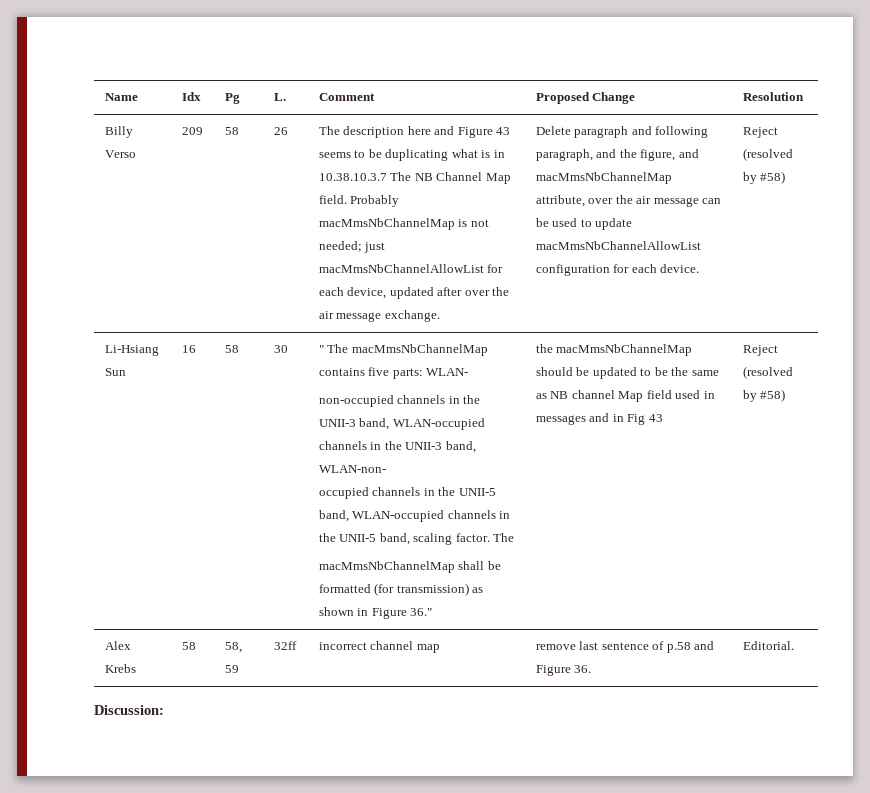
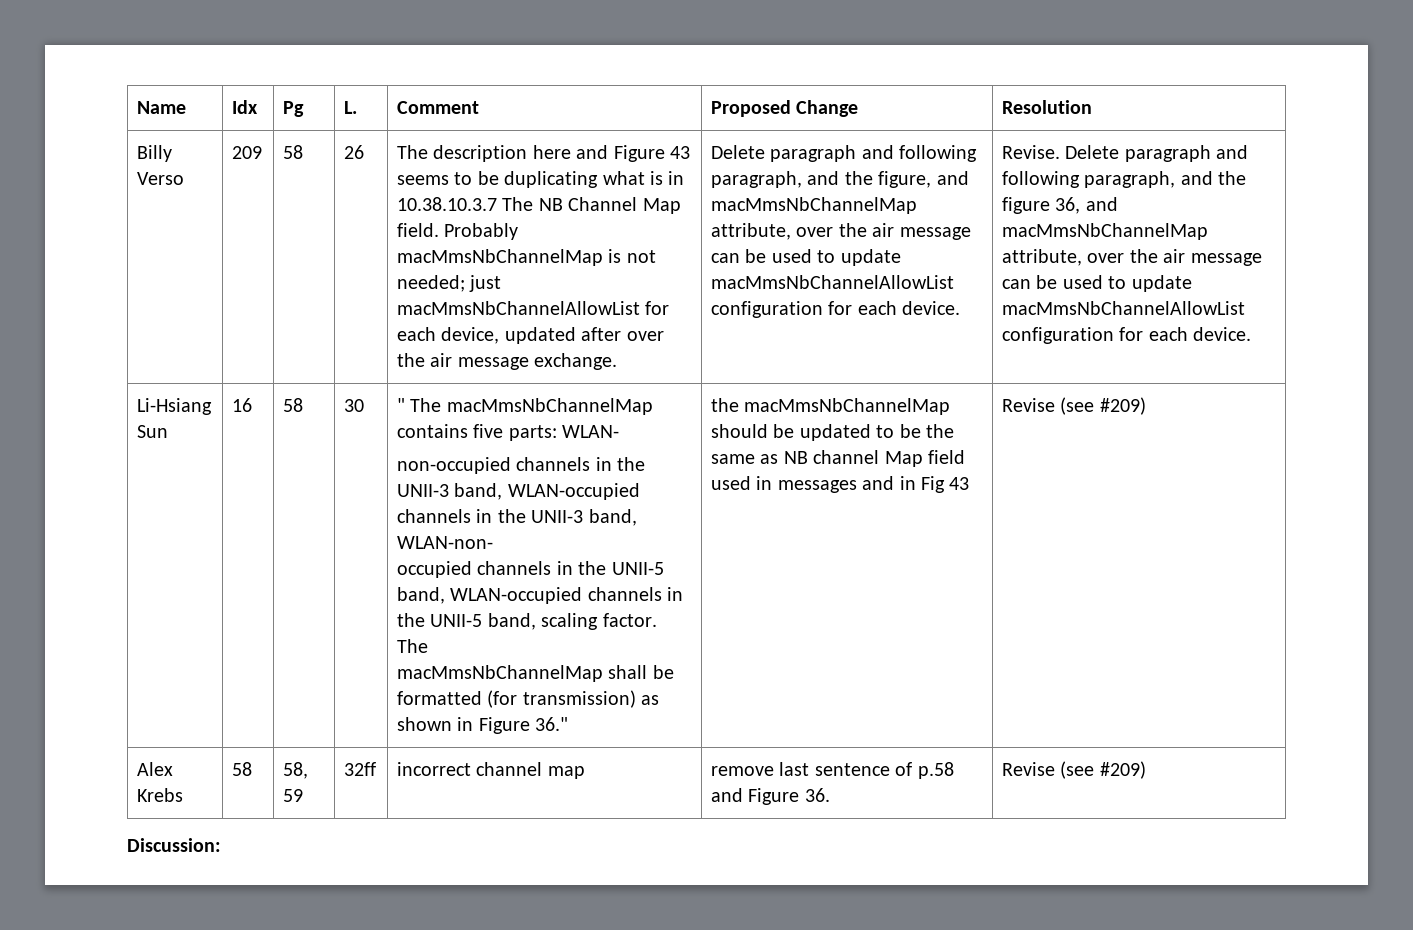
[742,127,778,138] [742,148,793,161] [742,171,786,184] Reject (resolved by #58) -> [1002,145,1249,162] [1002,171,1247,188] [1002,197,1118,214] [1002,223,1209,240] [1002,249,1262,266] [1002,275,1192,292] [1002,301,1246,315] [1002,327,1252,344] Revise. Delete paragraph and following paragraph, and the figure 36, and macMmsNbChannelMap attribute, over the air message can be used to update macMmsNbChannelAllowList configuration for each device.
[742,345,778,356] [742,366,793,379] [742,389,786,402] Reject (resolved by #58) -> [1002,397,1146,415] Revise (see #209)
[742,641,794,650] Editorial. -> [1002,761,1146,779] Revise (see #209)

